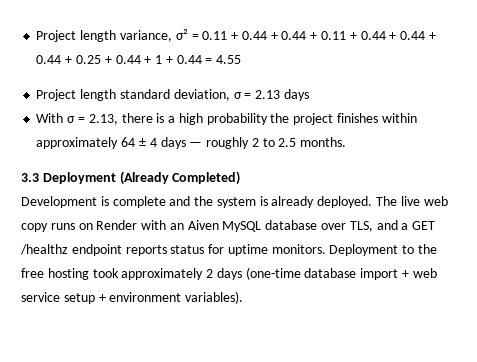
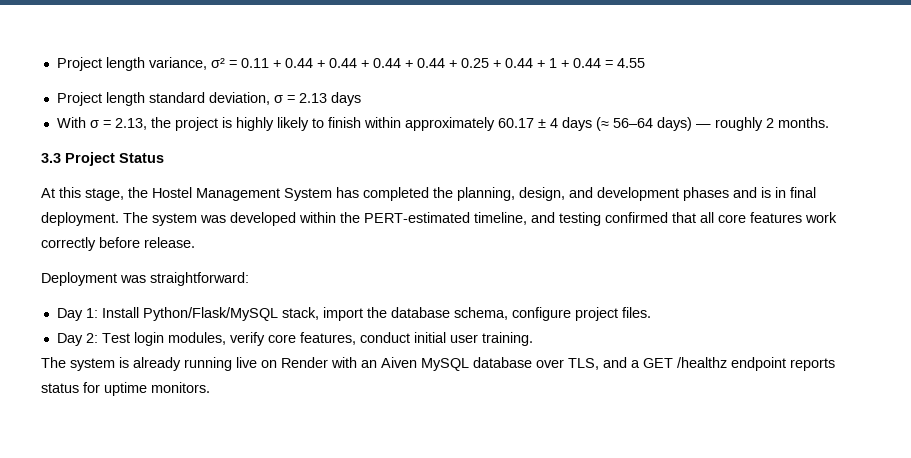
[320,31,397,40] 0.11 + 0.44 + -> (369, 64) none
[121,113,378,125] there is a high probability the project finishes -> [150,117,361,131] the project is highly likely to finish
[121,137,136,147] 64 -> [497,118,534,128] 60.17
(186, 143) none -> [595,117,692,131] (≈ 56–64 days)
[262,138,297,147] to 2.5 -> (774, 123) none
[42,171,241,185] [21,196,448,208] [21,223,75,232] Deployment (Already Completed) // Development is complete and the system is already deployed. The live web copy runs -> [65,152,164,166] [41,187,816,201] [41,212,837,226] [41,237,195,251] [41,272,249,286] [56,307,651,321] [56,332,533,346] [41,357,257,371] Project Status // At this stage, the Hostel Management System has completed the planning, design, and development phases and is in final deployment. The system was developed within the PERT-estimated timeline, and testing confirmed that all core features work correctly before release. // Deployment was straightforward: // Day 1: Install Python/Flask/MySQL stack, import the database schema, configure project files. // Day 2: Test login modules, verify core features, conduct initial user training. // The system is already running live
[329,244,438,256] [21,267,437,280] [21,291,244,304] Deployment to the free hosting took approximately 2 days (one-time database import + web service setup + environment variables). -> (210, 387) none

